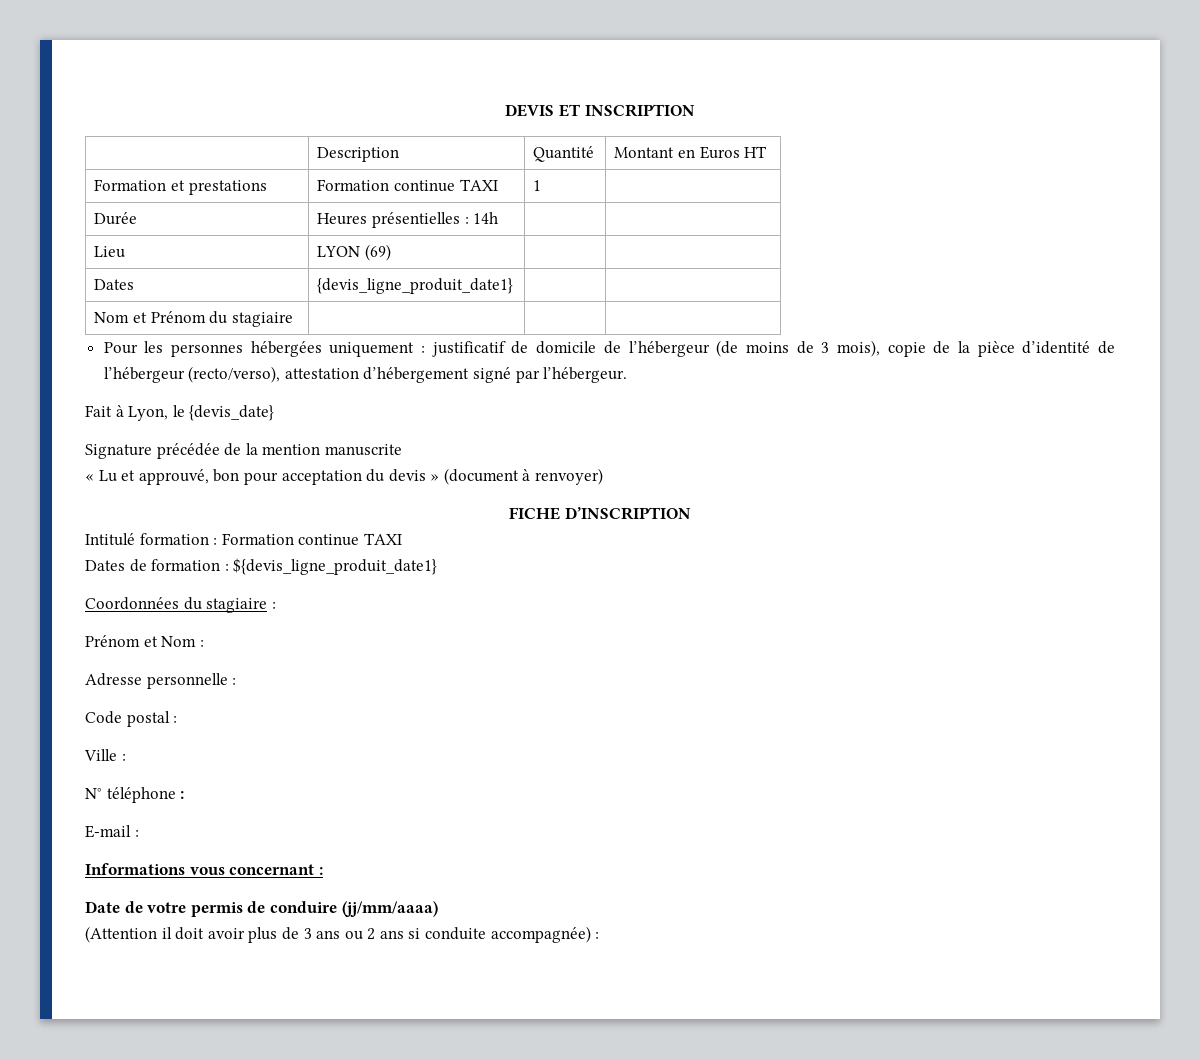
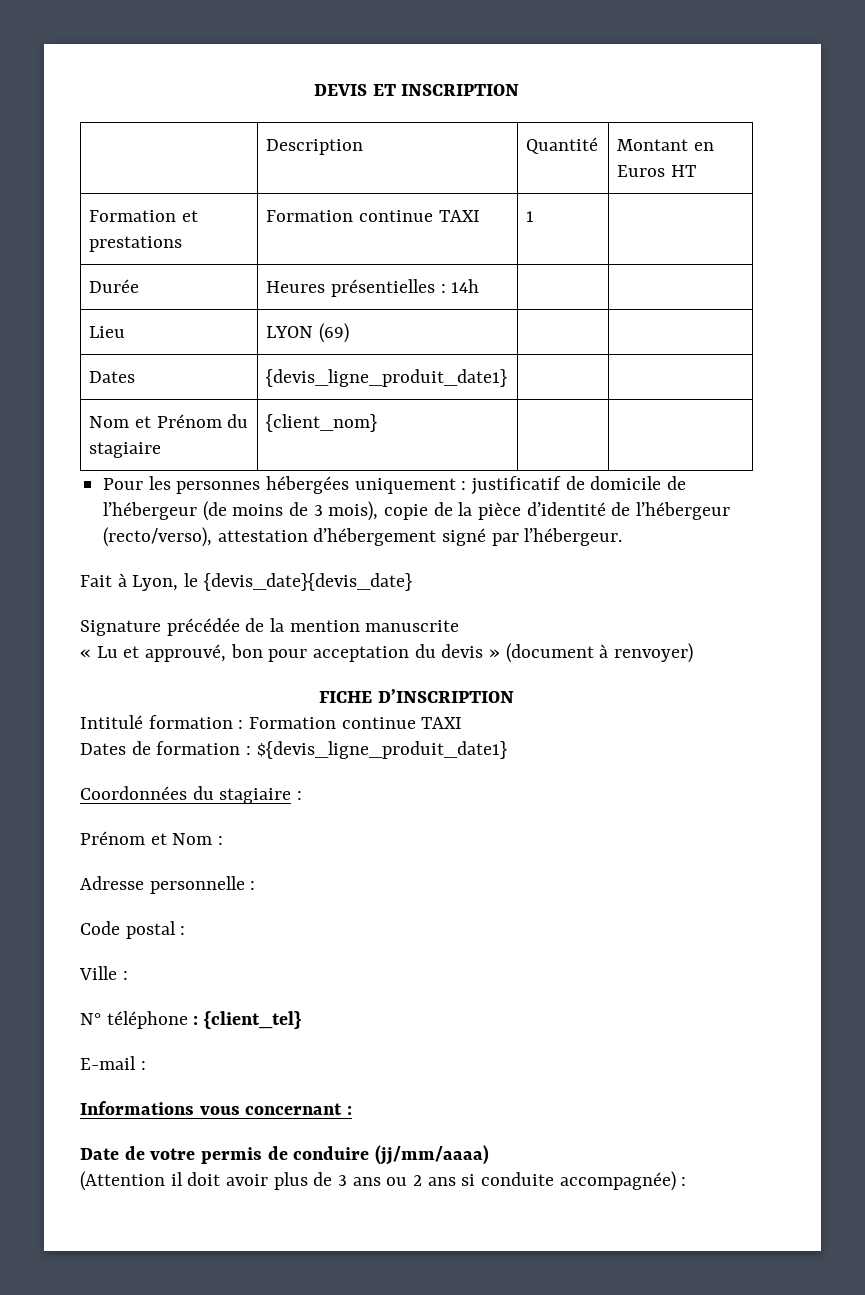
(293, 319) none -> [266,414,378,432] {client_nom}
[189,405,275,421] {devis_date} -> [203,573,412,591] {devis_date}{devis_date}
(185, 795) none -> [204,1011,302,1029] {client_tel}

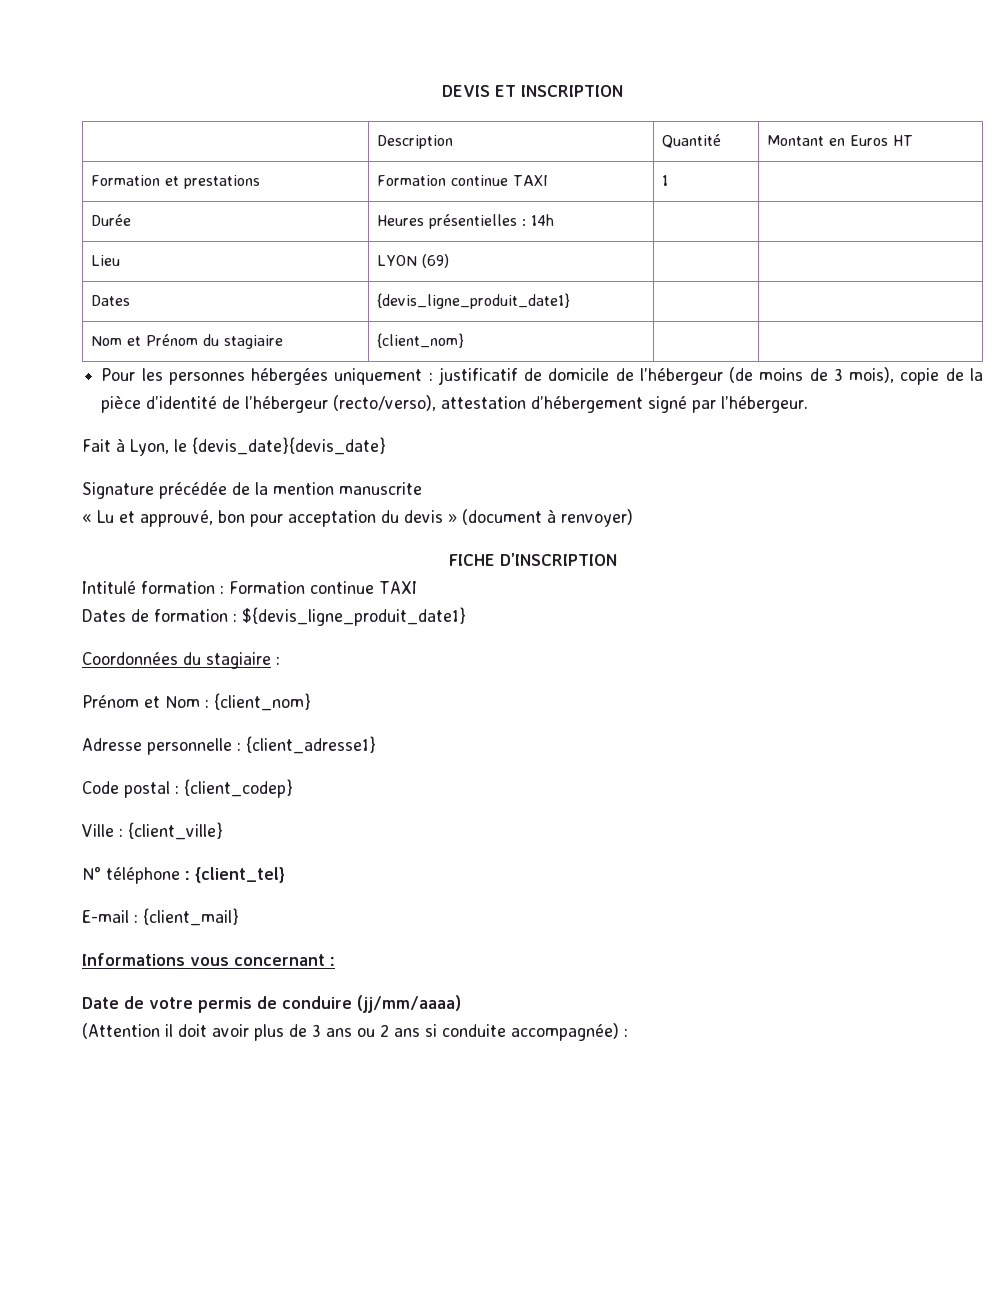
(224, 840) none -> [214,693,311,711] {client_nom}
(256, 885) none -> [246,736,376,754] {client_adresse1}
(186, 930) none -> [184,779,293,798] {client_codep}
(128, 975) none -> [128,822,223,840] {client_ville}
(146, 1065) none -> [143,908,239,926] {client_mail}

